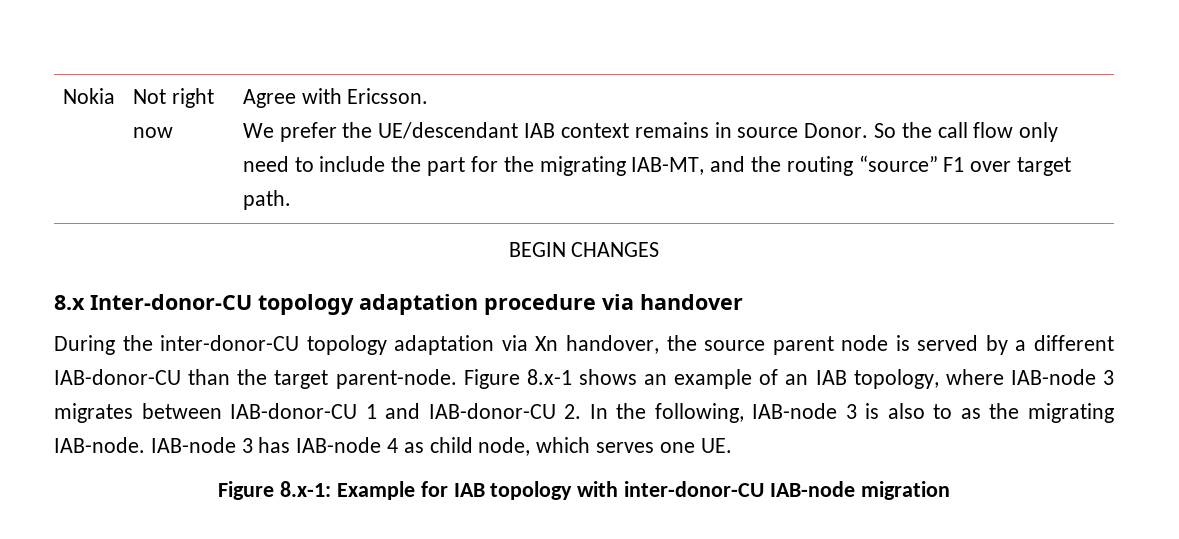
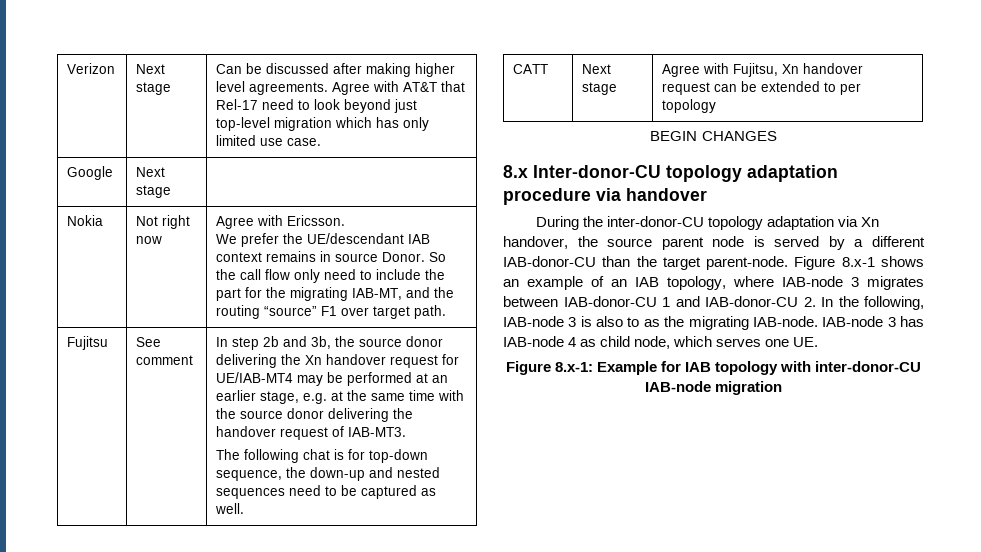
(62, 96) none -> [67,63,116,74] [136,64,166,74] [136,82,172,95] [216,63,456,77] [216,81,466,95] [216,99,418,113] [216,117,430,131] [216,135,322,146] [67,166,114,180] [136,167,166,177] [136,185,172,198] Verizon | Next stage | Can be discussed after making higher level agreements. Agree with AT&T that Rel-17 need to look beyond just top-level migration which has only limited use case. // Google | Next stage | //
(291, 200) none -> [67,336,109,350] [136,337,162,347] [136,355,194,365] [216,336,444,350] [216,354,460,368] [216,372,449,386] [216,390,465,404] [216,408,414,422] [216,426,407,440] [216,449,429,463] [216,467,441,481] [216,485,437,499] [215,503,245,514] [513,64,549,74] [582,64,612,74] [582,82,618,95] [662,63,864,77] [662,81,862,95] [662,99,717,113] // Fujitsu | See comment | In step 2b and 3b, the source donor delivering the Xn handover request for UE/IAB-MT4 may be performed at an earlier stage, e.g. at the same time with the source donor delivering the handover request of IAB-MT3. // The following chat is for top-down sequence, the down-up and nested sequences need to be captured as well. // CATT | Next stage | Agree with Fujitsu, Xn handover request can be extended to per topology

